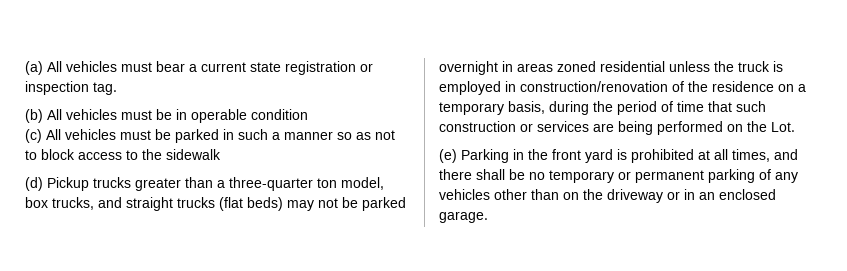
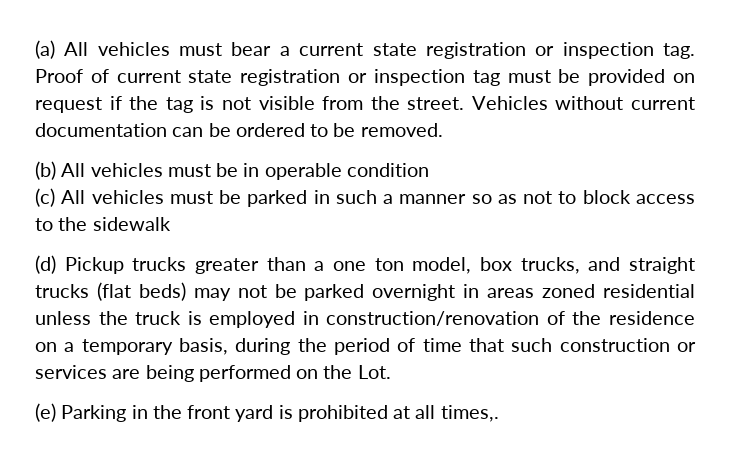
(117, 88) none -> [35,69,696,86] [35,96,695,113] [35,123,443,137] Proof of current state registration or inspection tag must be provided on request if the tag is not visible from the street. Vehicles without current documentation can be ordered to be removed.
[229,177,313,191] three-quarter -> [333,261,366,271] one
[732,149,798,162] [439,169,798,183] [439,189,776,203] [439,211,488,223] times, and there shall be no temporary or permanent parking of any vehicles other than on the driveway or in an enclosed garage. -> [440,405,499,422] times,.

